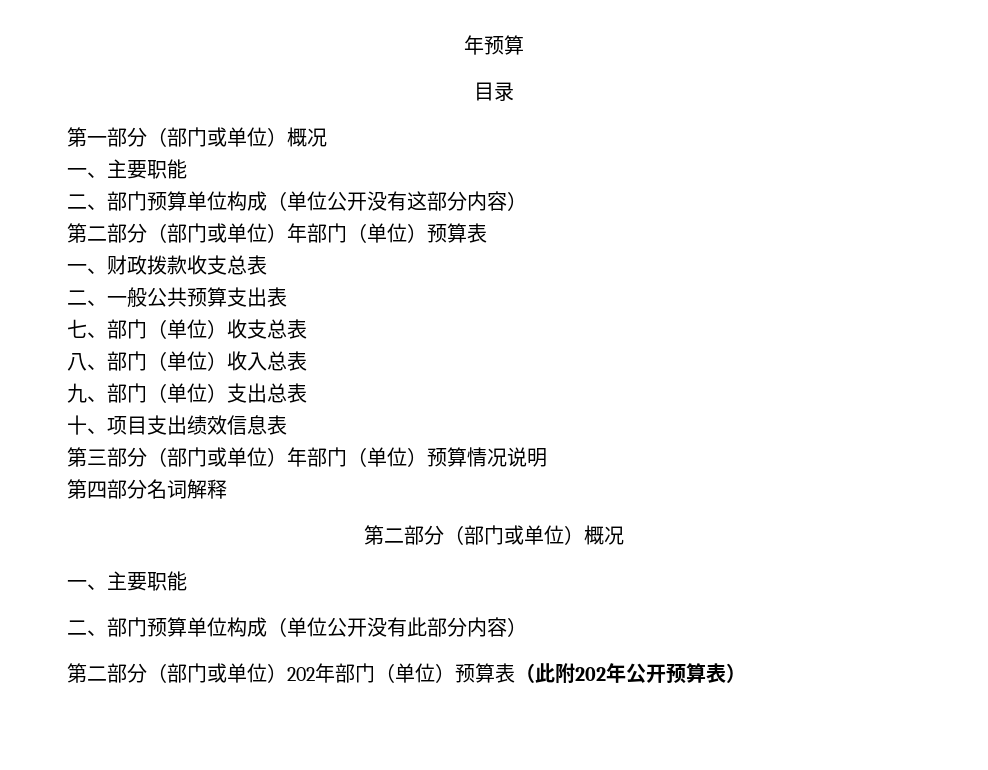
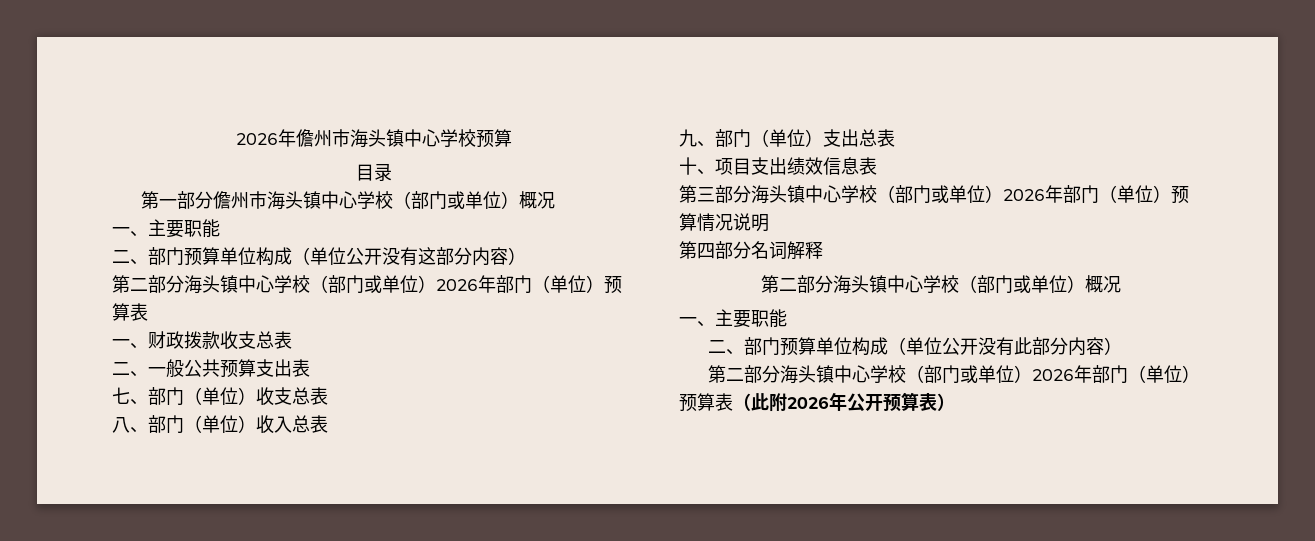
[464,35,484,55] 年 -> [236,129,476,148] 2026年儋州市海头镇中心学校
(147, 137) none -> [213,191,394,210] 儋州市海头镇中心学校
[147,223,287,243] （部门或单位） -> [184,275,478,294] 海头镇中心学校（部门或单位）2026
[147,447,287,467] （部门或单位） -> [751,185,1045,204] 海头镇中心学校（部门或单位）2026
(444, 535) none -> [833,275,959,294] 海头镇中心学校
[147,663,315,683] （部门或单位）202 -> [780,365,1075,384] 海头镇中心学校（部门或单位）2026
[575,667,606,681] 202 -> [787,396,829,409] 2026

